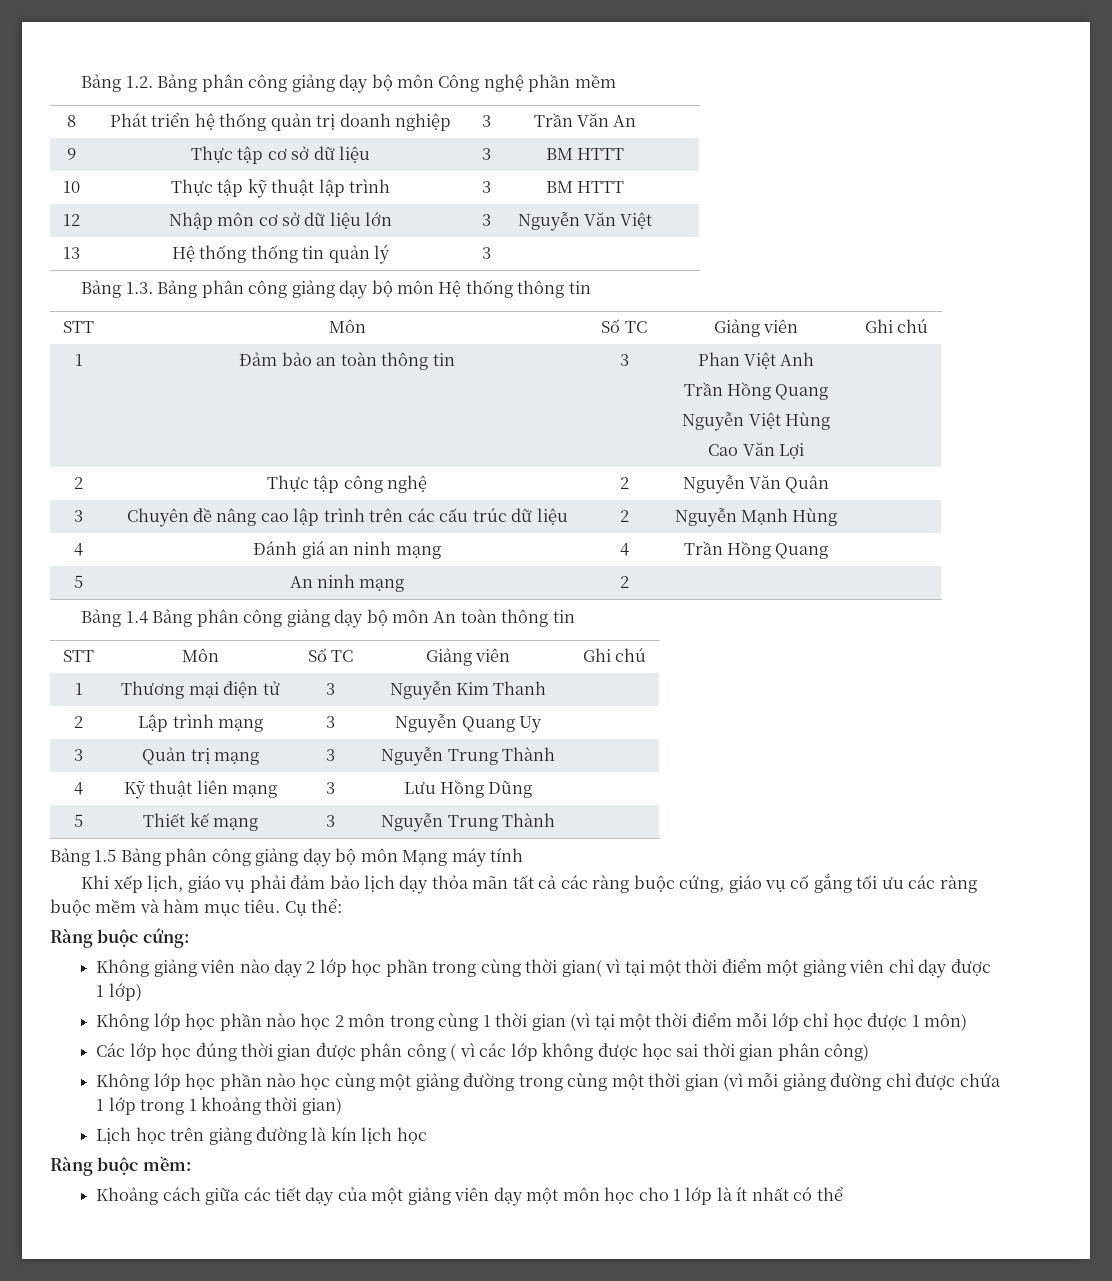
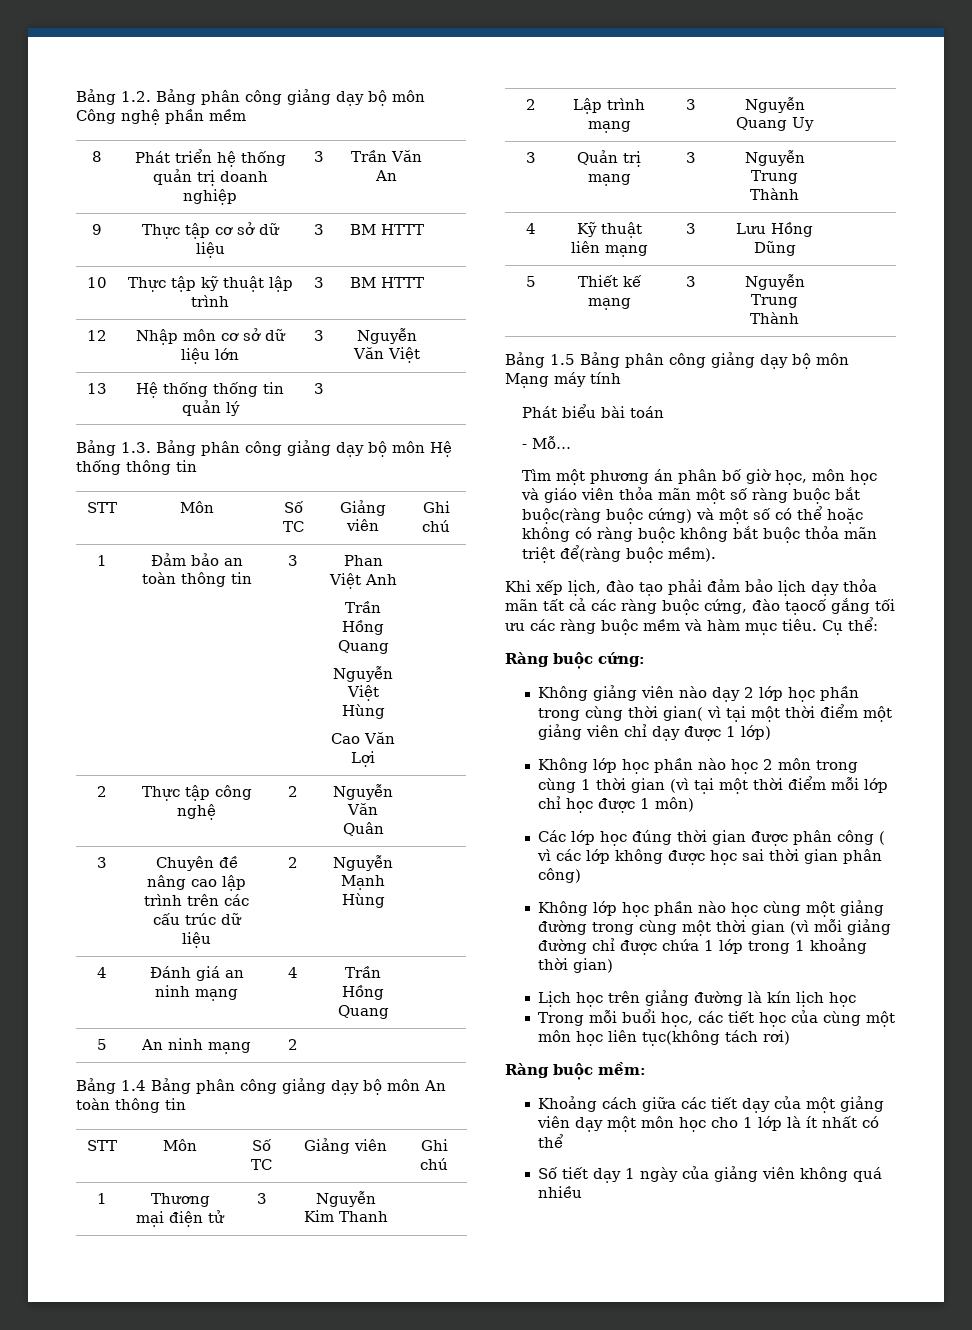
(524, 855) none -> [521,404,664,418] [521,436,571,449] [521,469,877,485] [520,487,860,504] [521,506,863,524] [521,526,877,543] [521,545,716,563] // Phát biểu bài toán // - Mỗ… // Tìm một phương án phân bố giờ học, môn học và giáo viên thỏa mãn một số ràng buộc bắt buộc(ràng buộc cứng) và một số có thể hoặc không có ràng buộc không bắt buộc thỏa mãn triệt để(ràng buộc mềm).
[187,875,246,893] giáo vụ -> [606,580,663,596] đào tạo
[728,875,810,893] giáo vụ cố -> [752,599,827,615] đào tạocố
(427, 1135) none -> [538,1009,896,1027] [538,1030,791,1046] // Trong mỗi buổi học, các tiết học của cùng một môn học liên tục(không tách rơi)
(843, 1193) none -> [538,1166,883,1183] [538,1186,583,1198] // Số tiết dạy 1 ngày của giảng viên không quá nhiều

